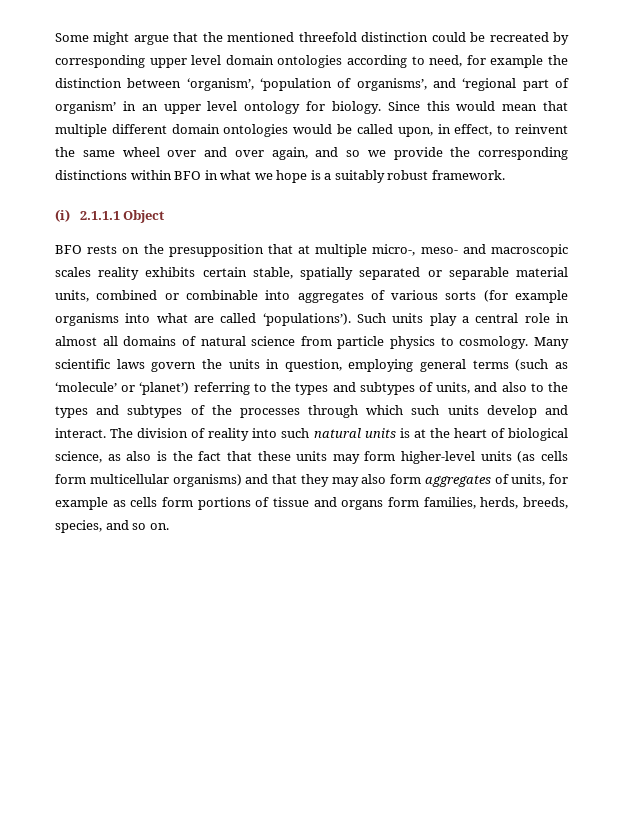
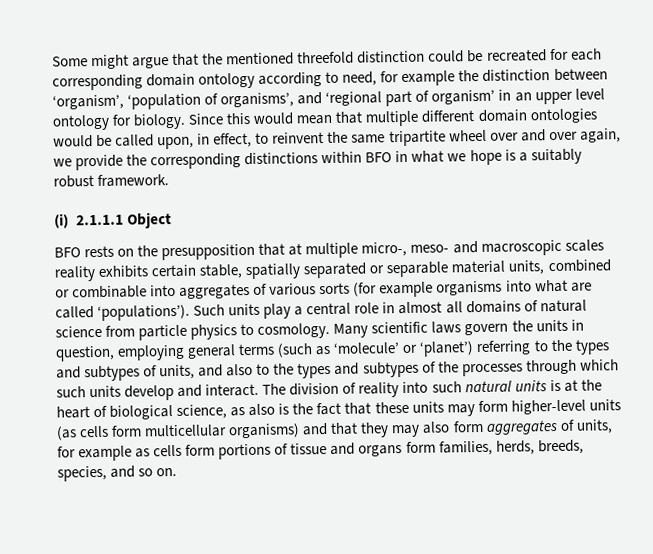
[552,32,569,45] [55,55,343,68] by corresponding upper level domain ontologies -> [549,48,602,61] [52,72,256,91] for each corresponding domain ontology
(115, 153) none -> [388,130,446,147] tripartite
[315,147,360,157] and so -> (621, 135) none

